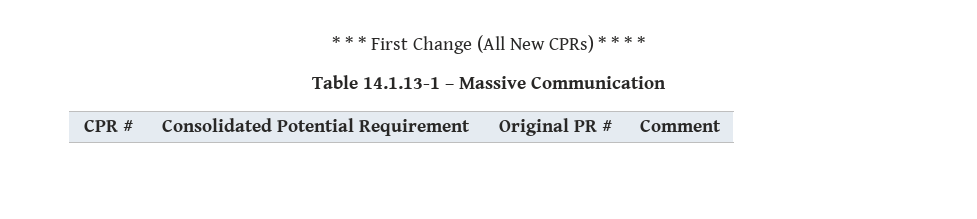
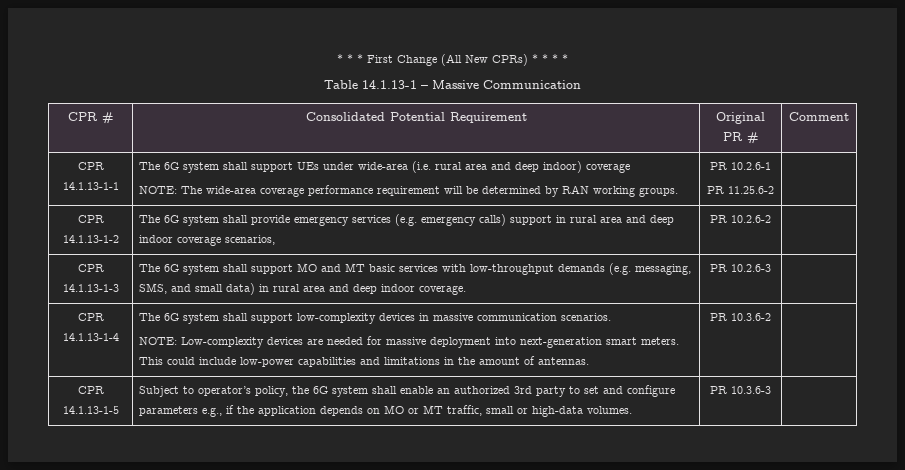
(721, 125) none -> [77,162,104,170] [62,182,119,190] [138,161,630,173] [138,185,678,197] [710,162,771,170] [707,186,774,194] [77,215,104,223] [62,235,119,243] [138,214,674,226] [138,235,275,246] [710,215,771,223] [77,264,104,272] [62,284,119,292] [138,263,691,275] [138,283,466,295] [710,264,771,272] [77,313,104,321] [62,333,119,341] [138,313,611,324] [138,336,679,348] [138,356,589,367] [710,313,771,321] [77,386,104,394] [62,406,119,414] [138,385,675,397] [138,405,632,417] [710,386,771,394] // CPR 14.1.13-1-1 | The 6G system shall support UEs under wide-area (i.e. rural area and deep indoor) coverage // NOTE: The wide-area coverage performance requirement will be determined by RAN working groups. | PR 10.2.6-1 // PR 11.25.6-2 | // CPR 14.1.13-1-2 | The 6G system shall provide emergency services (e.g. emergency calls) support in rural area and deep indoor coverage scenarios, | PR 10.2.6-2 | // CPR 14.1.13-1-3 | The 6G system shall support MO and MT basic services with low-throughput demands (e.g. messaging, SMS, and small data) in rural area and deep indoor coverage. | PR 10.2.6-3 | // CPR 14.1.13-1-4 | The 6G system shall support low-complexity devices in massive communication scenarios. // NOTE: Low-complexity devices are needed for massive deployment into next-generation smart meters. This could include low-power capabilities and limitations in the amount of antennas. | PR 10.3.6-2 | // CPR 14.1.13-1-5 | Subject to operator’s policy, the 6G system shall enable an authorized 3rd party to set and configure parameters e.g., if the application depends on MO or MT traffic, small or high-data volumes. | PR 10.3.6-3 |

